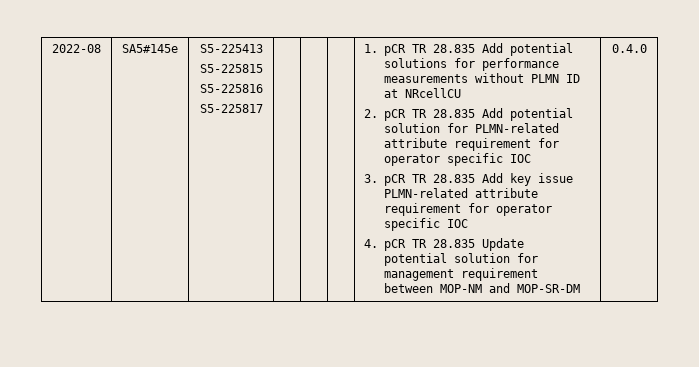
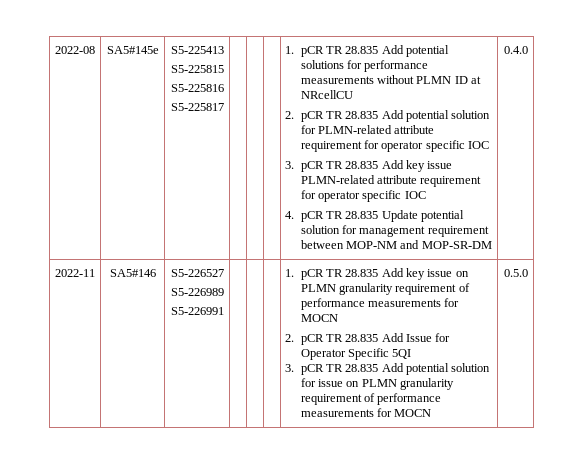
(647, 48) none -> [55,269,95,277] [109,269,156,277] [170,269,224,277] [170,288,224,296] [170,307,224,315] [285,268,469,280] [300,283,470,295] [300,298,460,310] [300,314,338,322] [285,333,451,345] [300,348,412,360] [285,363,491,375] [300,378,455,390] [300,393,442,405] [300,408,432,417] [503,269,528,277] // 2022-11 | SA5#146 | S5-226527 // S5-226989 // S5-226991 | | | | 1. pCR TR 28.835 Add key issue on PLMN granularity requirement of performance measurements for MOCN // 2. pCR TR 28.835 Add Issue for Operator Specific 5QI // 3. pCR TR 28.835 Add potential solution for issue on PLMN granularity requirement of performance measurements for MOCN | 0.5.0

